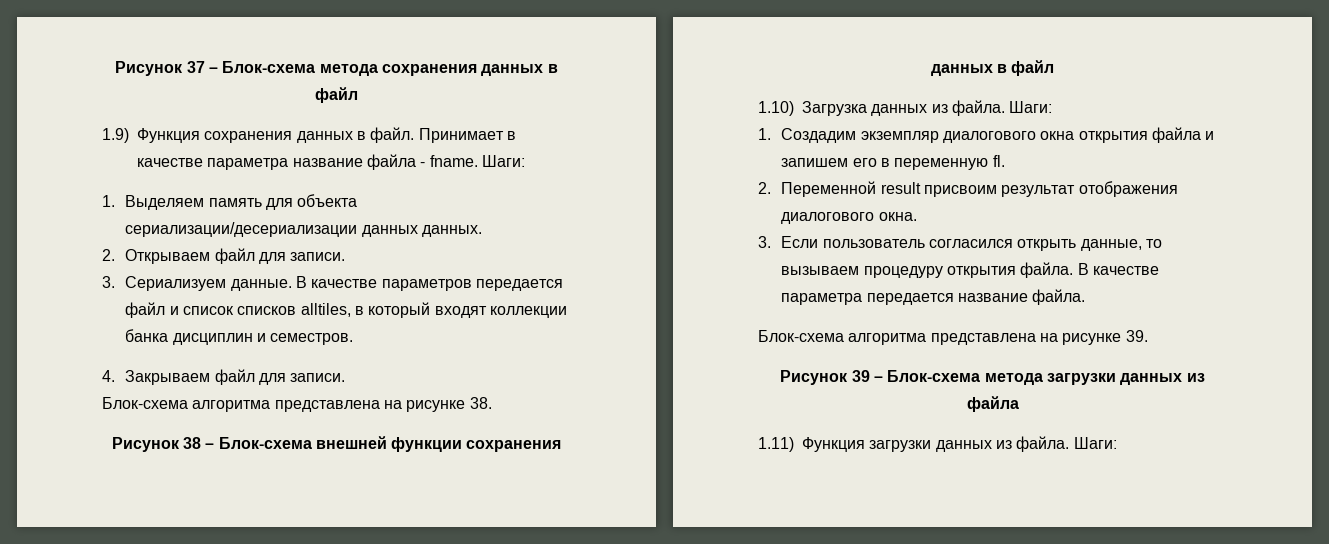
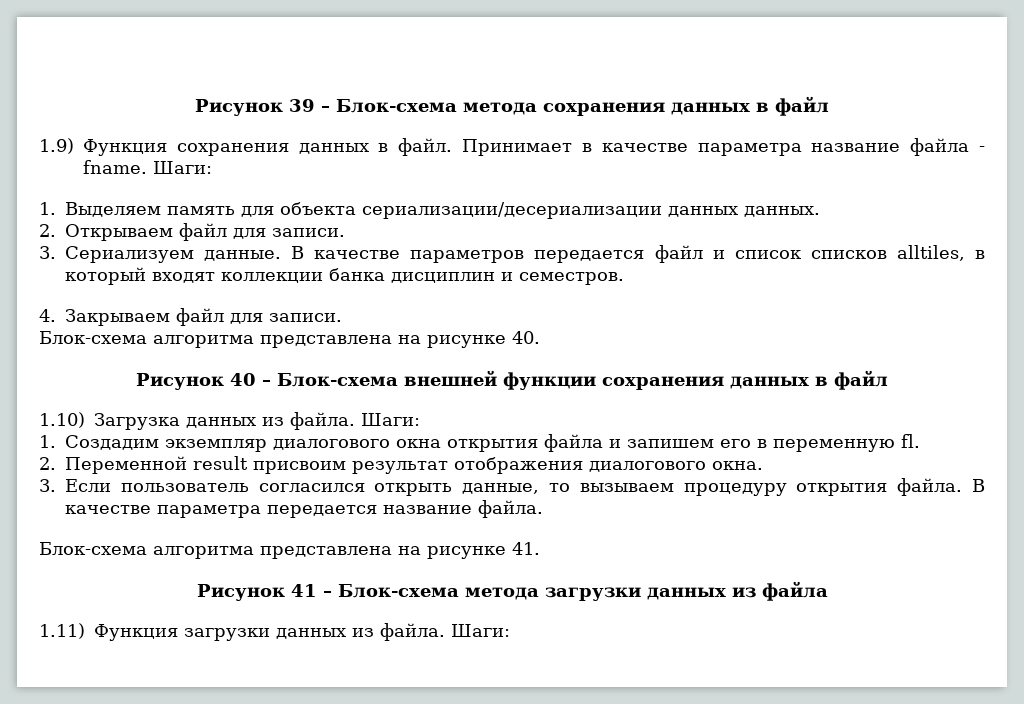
[115,61,205,76] Рисунок 37 -> [195,99,315,116] Рисунок 39
[469,397,492,409] [111,437,201,452] 38. // Рисунок 38 -> [512,331,540,344] [136,373,256,390] 40. // Рисунок 40
[1125,330,1148,342] [780,370,870,385] 39. // Рисунок 39 -> [512,542,540,555] [196,584,317,601] 41. // Рисунок 41

